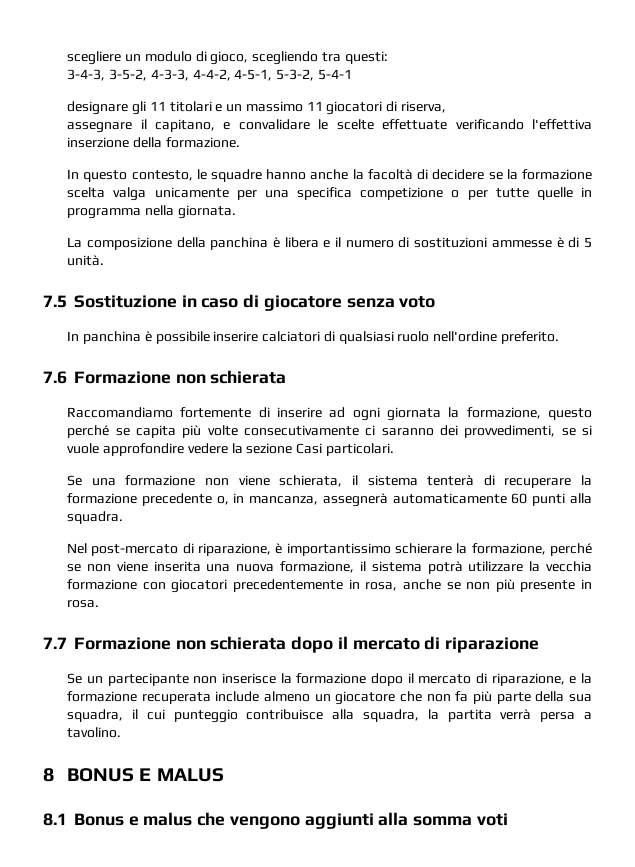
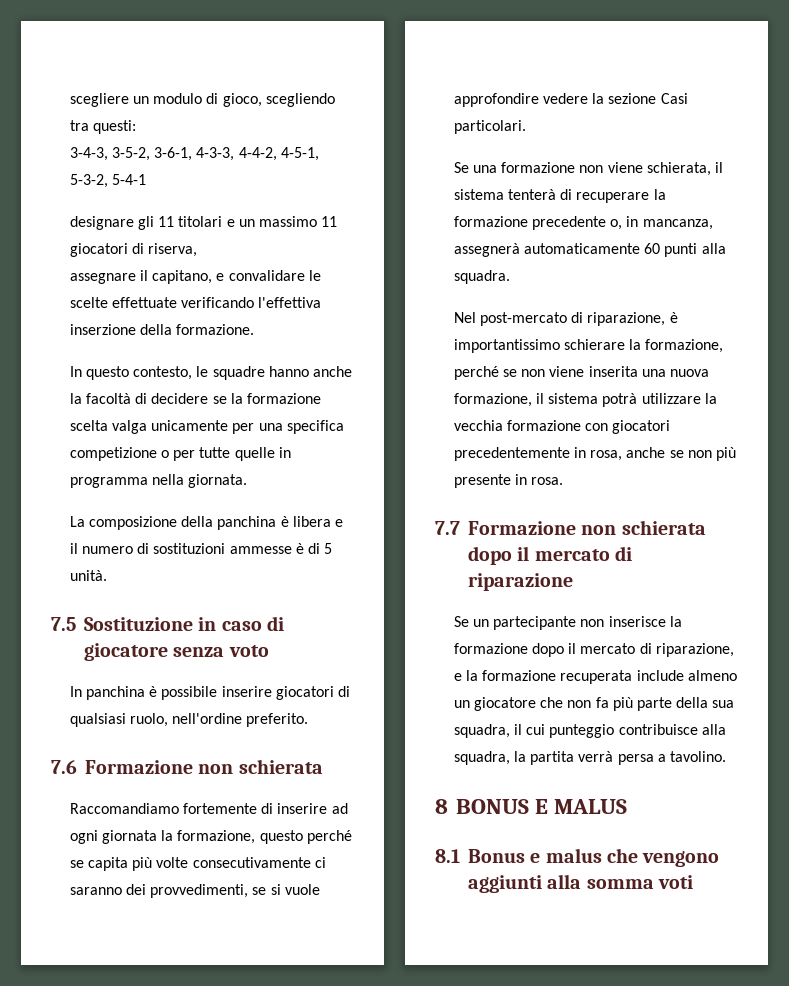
(147, 75) none -> [154,147,193,161] 3-6-1,
[262,331,321,342] calciatori -> [275,686,334,700] giocatori
[397,331,430,342] ruolo -> [130,713,169,727] ruolo,

